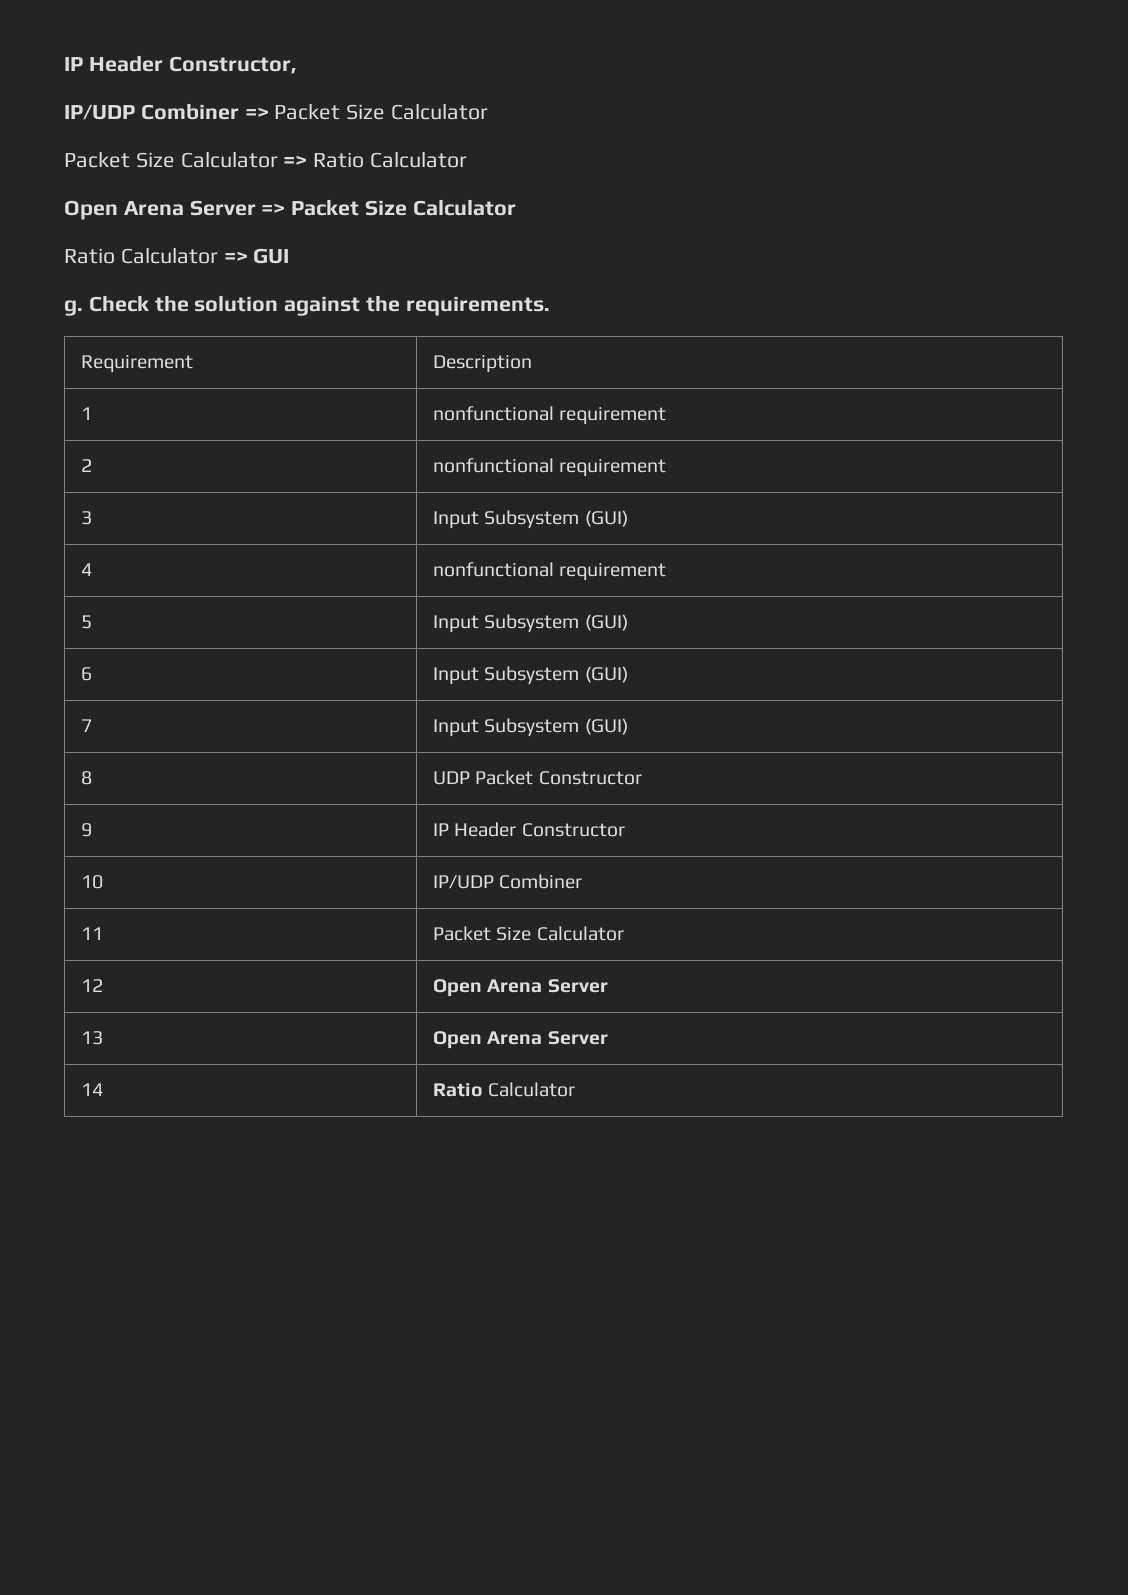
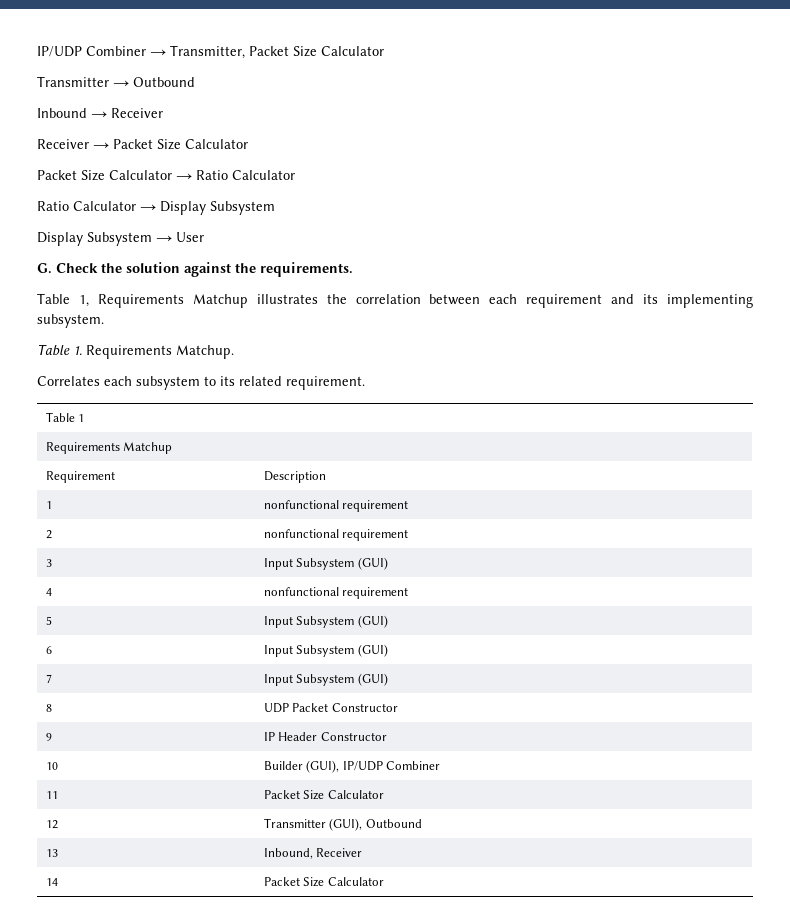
[64,55,297,74] [64,103,269,120] IP Header Constructor, // IP/UDP Combiner => -> [37,45,384,59] [37,76,195,87] [37,108,163,118] [37,139,109,149] IP/UDP Combiner → Transmitter, Packet Size Calculator // Transmitter → Outbound // Inbound → Receiver // Receiver →
[283,155,308,167] => -> [176,173,192,180] →
[64,199,516,220] [64,247,290,264] [64,300,83,316] Open Arena Server => Packet Size Calculator // Ratio Calculator => GUI // g. -> [37,201,275,215] [37,232,204,246] [37,263,52,274] Ratio Calculator → Display Subsystem // Display Subsystem → User // G.
(550, 306) none -> [37,293,753,308] [37,314,104,328] [37,344,234,359] [37,376,365,390] [45,412,85,422] [45,442,173,454] // Table 1, Requirements Matchup illustrates the correlation between each requirement and its implementing subsystem. // Table 1. Requirements Matchup. // Correlates each subsystem to its related requirement. // Table 1 // Requirements Matchup
(104, 882) none -> [263,760,340,773] Builder (GUI),
[433,979,608,997] [81,1031,104,1045] [433,1031,608,1049] Open Arena Server // 13 | Open Arena Server -> [263,818,422,831] [45,849,58,857] [263,848,363,859] Transmitter (GUI), Outbound // 13 | Inbound, Receiver
[433,1083,484,1097] Ratio -> [263,877,325,887] Packet Size

